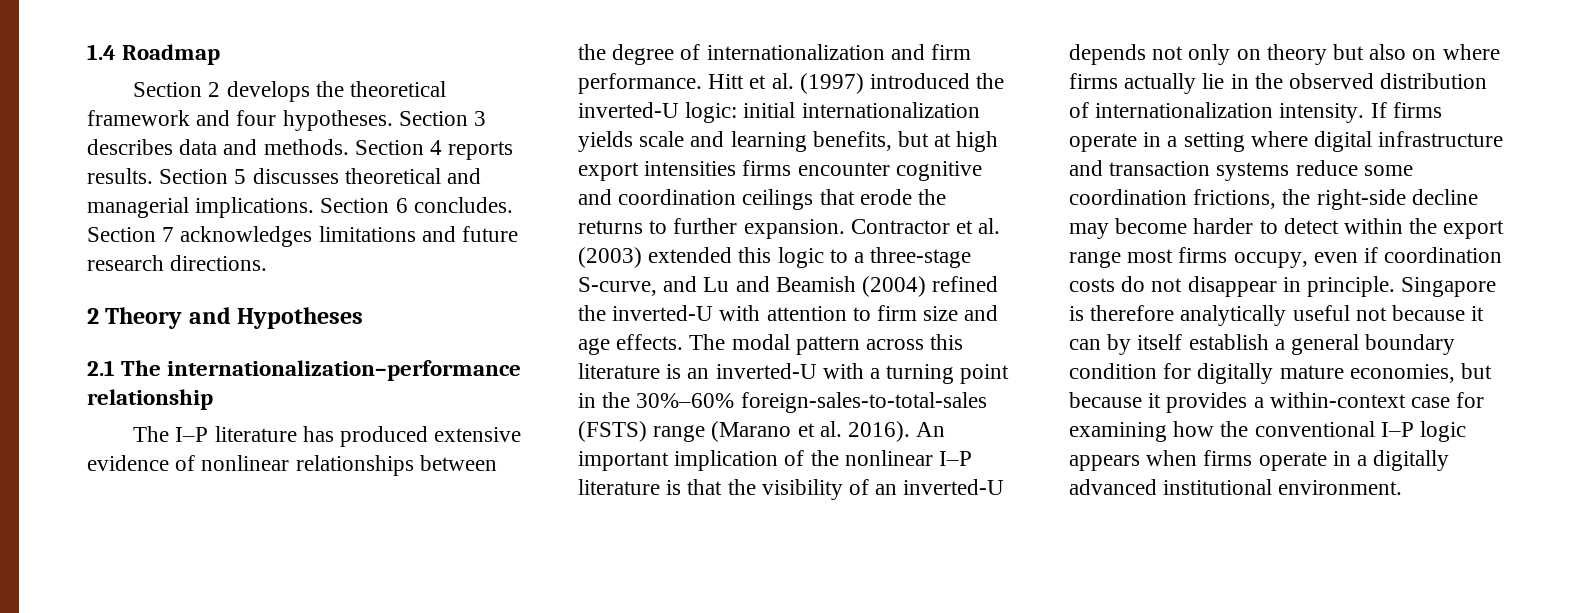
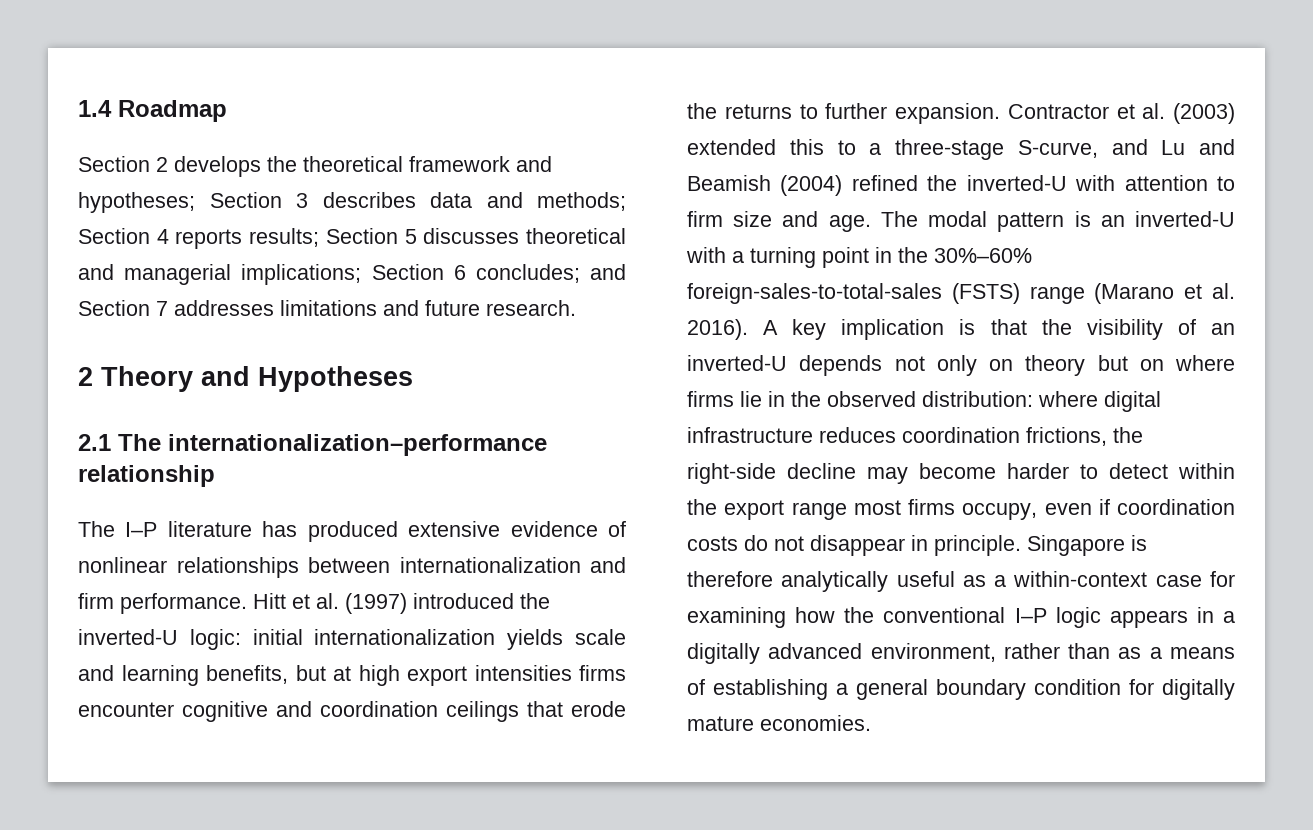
[236,110,393,131] four hypotheses. -> [78,192,195,213] hypotheses;
[263,139,349,155] methods. -> [537,192,626,211] methods;
[87,168,153,184] results. -> [249,228,320,247] results;
[195,197,315,218] implications. -> [241,264,362,285] implications;
[413,197,513,213] concludes. -> [475,264,627,283] concludes; and
[180,226,313,247] acknowledges -> [174,300,274,316] addresses
[87,255,268,271] research directions. -> [486,300,576,316] research.
[578,44,701,65] the degree of -> (390, 565) none
[777,247,824,268] logic -> (824, 147) none
[578,334,684,355] age effects. -> [828,215,871,232] age.
[866,334,964,350] [578,363,660,379] across this literature -> (1065, 222) none
[916,422,946,437] [578,450,973,471] [578,479,660,495] An important implication of the nonlinear I–P literature -> [763,319,945,340] A key implication
[1369,44,1407,60] also -> (1128, 363) none
[1124,73,1197,94] actually -> (734, 399) none
[1380,73,1488,89] [1069,102,1442,123] [1069,131,1504,152] [1069,160,1413,181] distribution of internationalization intensity. If firms operate in a setting where digital infrastructure and transaction systems reduce some -> [922,391,1161,412] [687,427,896,443] distribution: where digital infrastructure reduces
[1355,305,1485,321] [1069,334,1456,355] [1069,363,1493,384] [1069,392,1248,413] not because it can by itself establish a general boundary condition for digitally mature economies, but because it provides -> [962,575,986,587] as
[1146,450,1327,471] when firms operate -> (1188, 619) none
[1163,479,1403,495] institutional environment. -> [870,643,1235,662] [687,679,1235,700] [687,715,871,731] environment, rather than as a means of establishing a general boundary condition for digitally mature economies.

